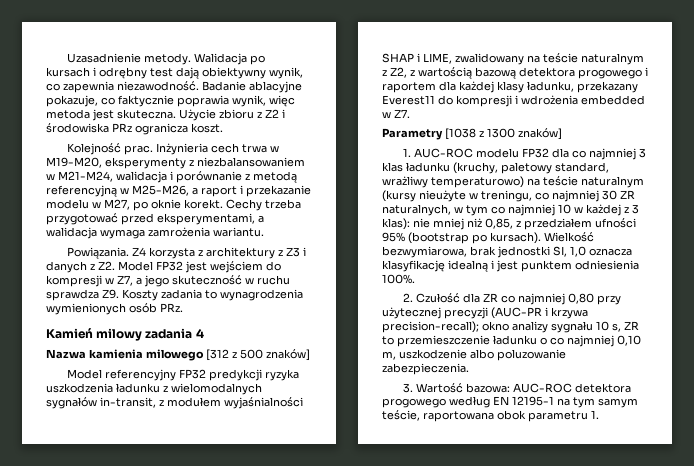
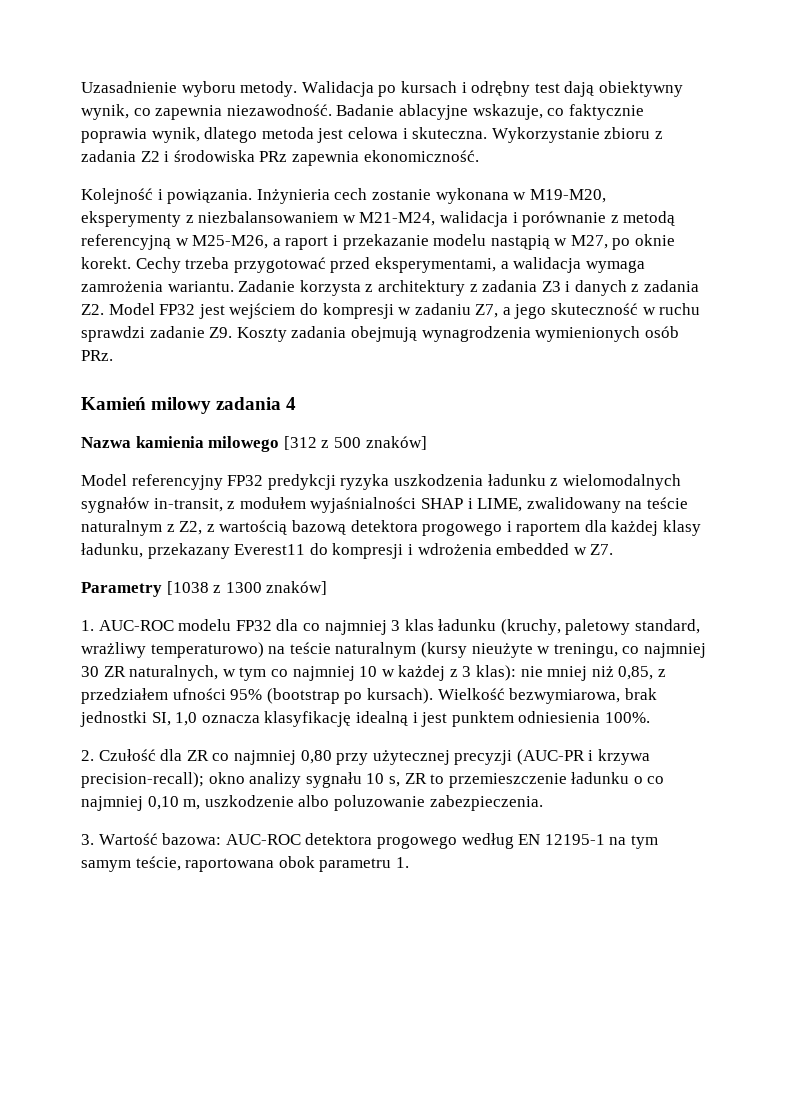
(142, 58) none -> [181,81,236,97] wyboru
[46,95,98,107] pokazuje, -> [472,104,543,120] wskazuje,
[269,95,295,107] więc -> [204,127,258,143] dlatego
[117,109,216,121] skuteczna. Użycie -> [347,127,600,143] celowa i skuteczna. Wykorzystanie
(262, 115) none -> [81,150,136,162] zadania
[135,123,223,135] ogranicza koszt. -> [291,150,479,166] zapewnia ekonomiczność.
[124,143,268,155] prac. Inżynieria cech trwa -> [157,188,509,204] i powiązania. Inżynieria cech zostanie wykonana
(89, 204) none -> [490,235,550,250] nastąpią
[67,247,147,259] // Powiązania. Z4 -> [238,280,296,292] Zadanie
(284, 253) none -> [482,280,538,292] zadania
(95, 267) none -> [644,280,700,292] zadania
(114, 281) none -> [414,303,471,315] zadaniu
[46,289,99,301] sprawdza -> [81,326,205,342] sprawdzi zadanie
[205,290,217,299] to -> [350,326,417,342] obejmują

